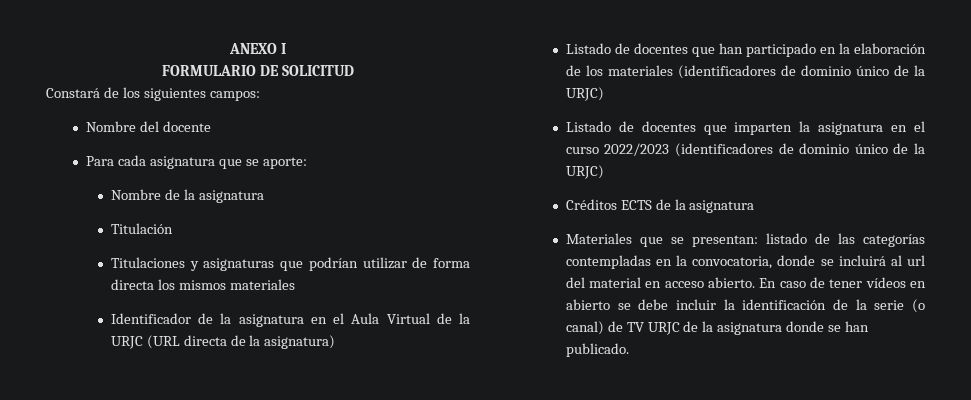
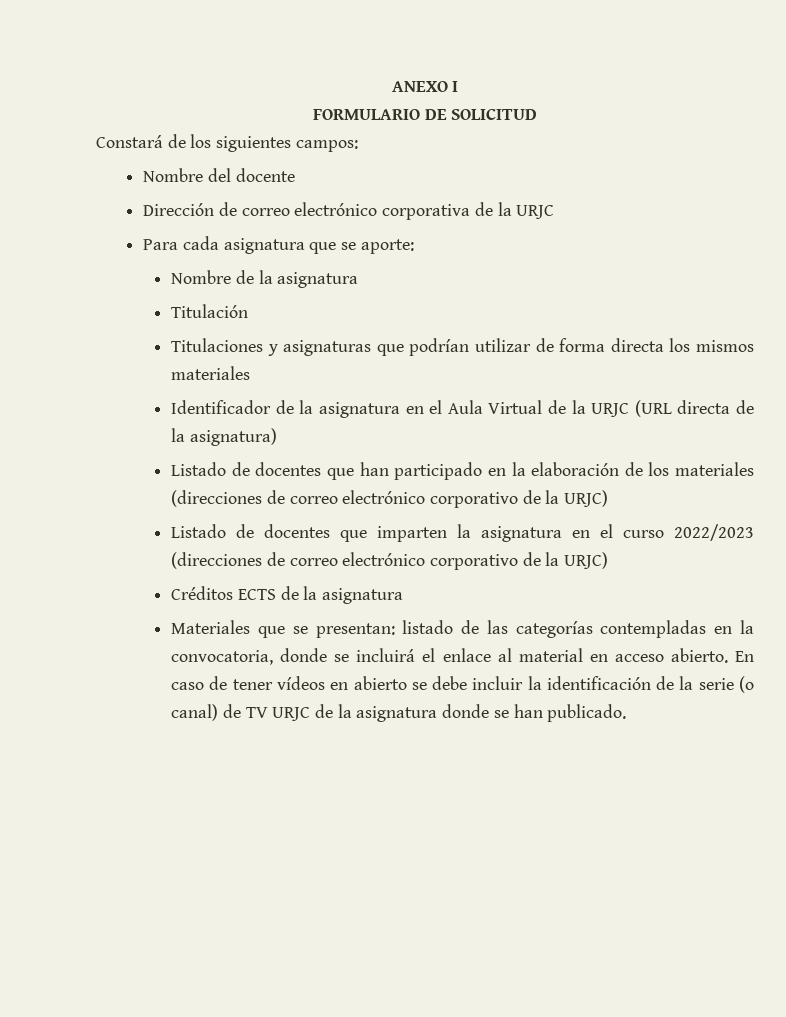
(212, 126) none -> [143,202,555,220] // Dirección de correo electrónico corporativa de la URJC
[677,65,889,79] (identificadores de dominio único -> [171,490,519,508] (direcciones de correo electrónico corporativo
[675,143,888,157] (identificadores de dominio único -> [171,552,519,570] (direcciones de correo electrónico corporativo
[890,255,925,266] [565,277,585,288] al url del -> [422,648,512,662] el enlace al

